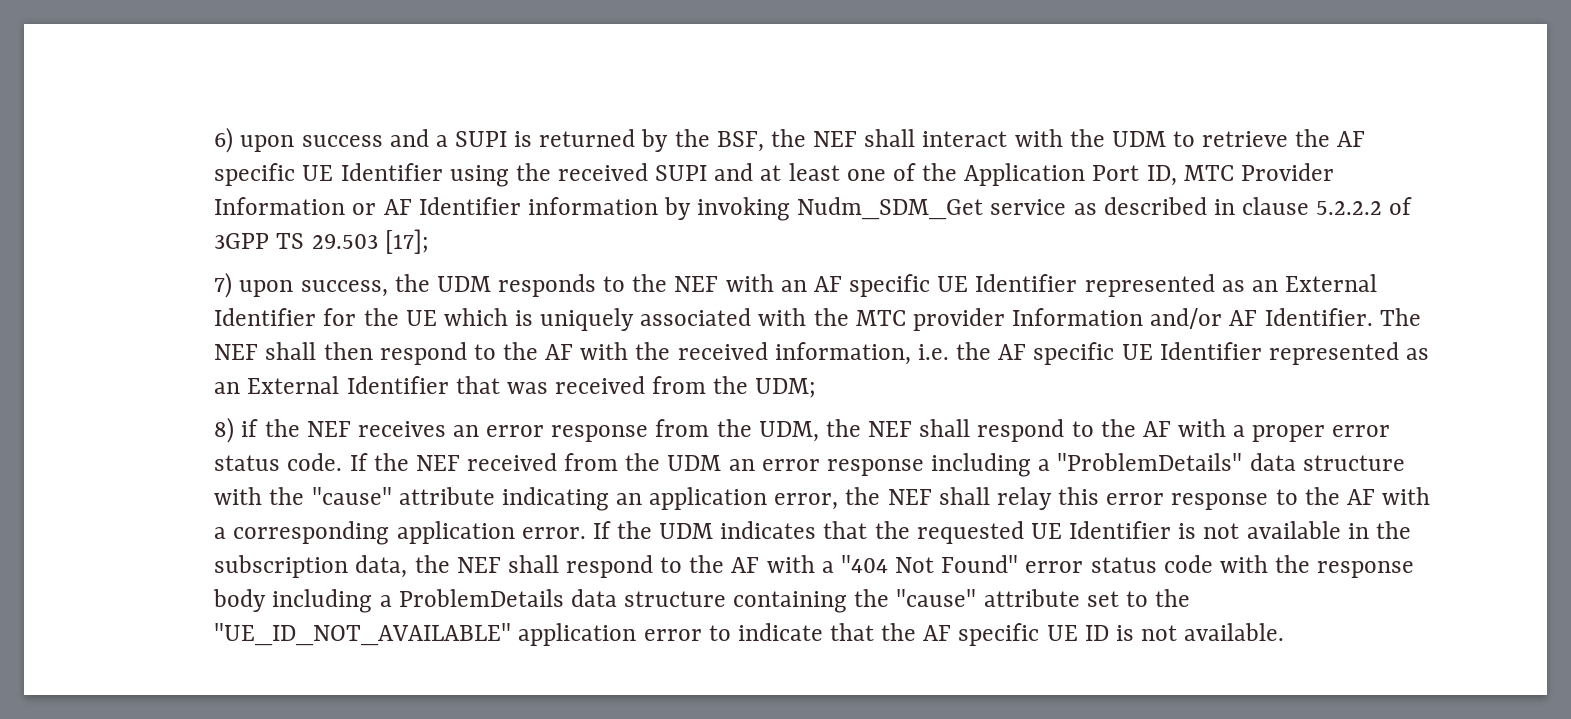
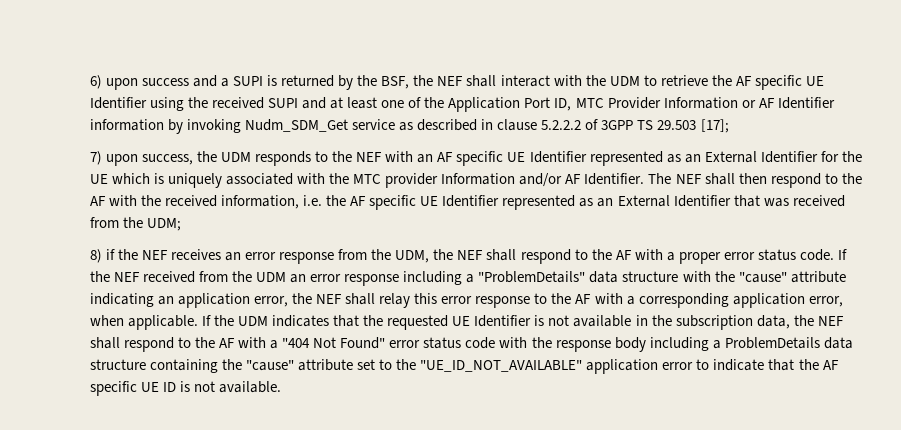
[521,527,586,539] error. -> [808,296,843,307] [89,315,198,330] error, when applicable.

